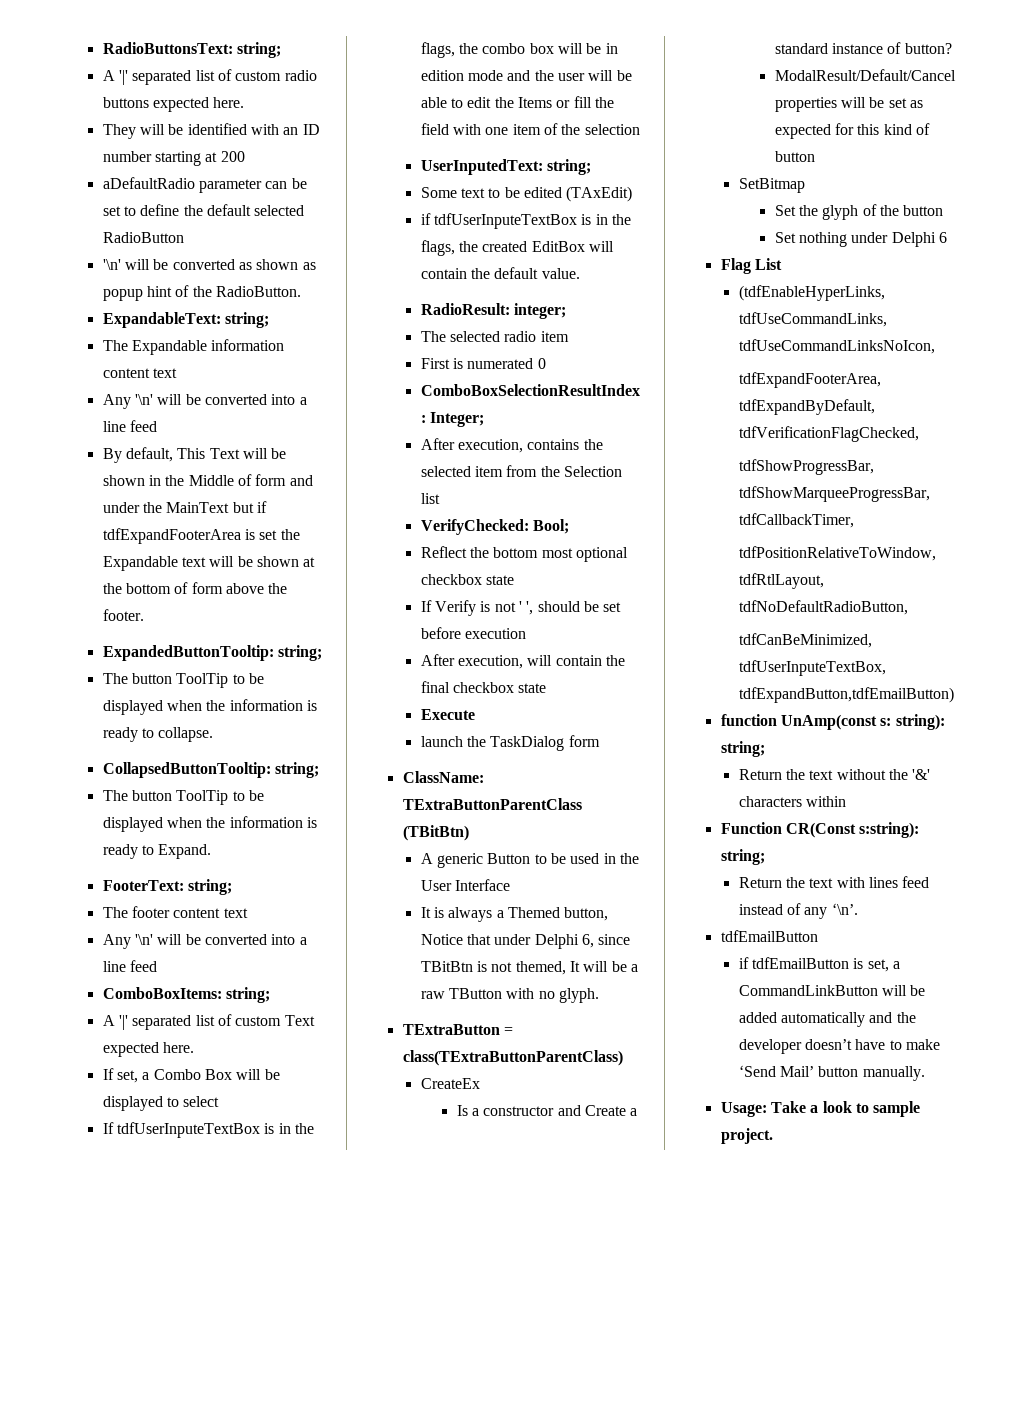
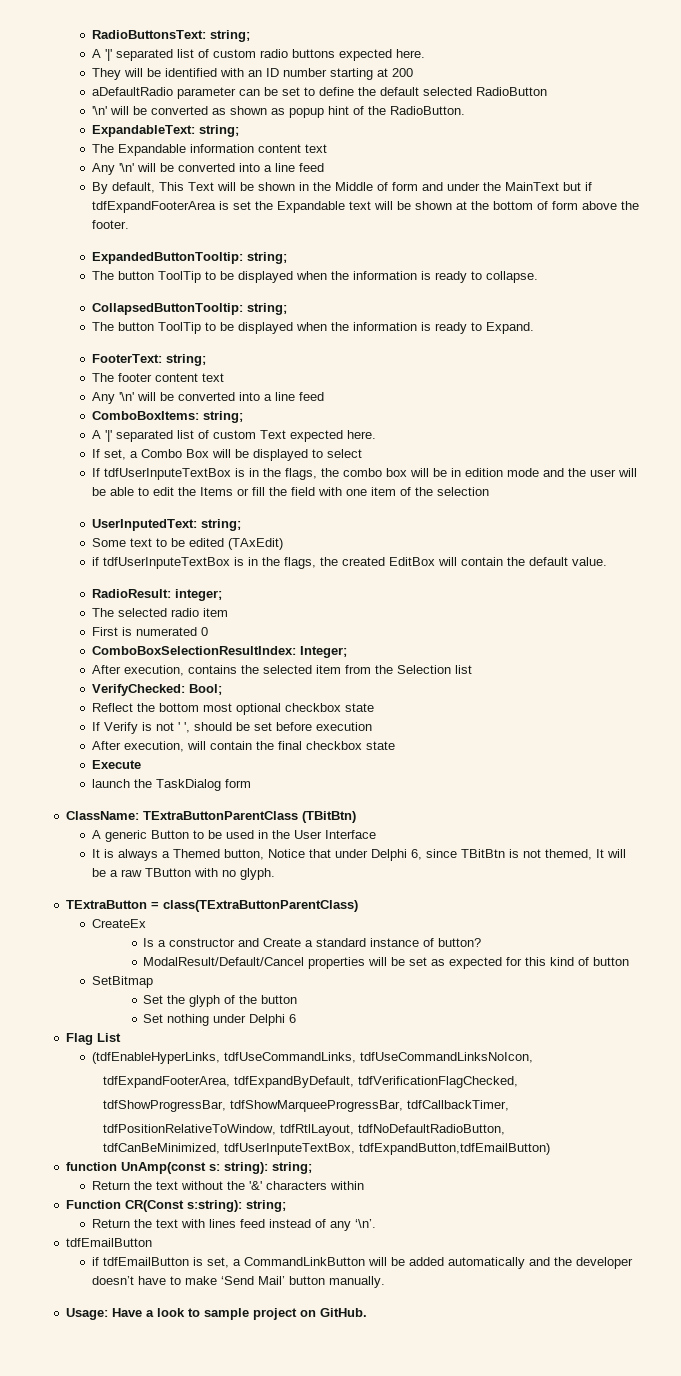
[770,1101,806,1113] Take -> [112,1308,143,1317] Have
[720,1128,773,1144] project. -> [253,1308,368,1320] project on GitHub.

